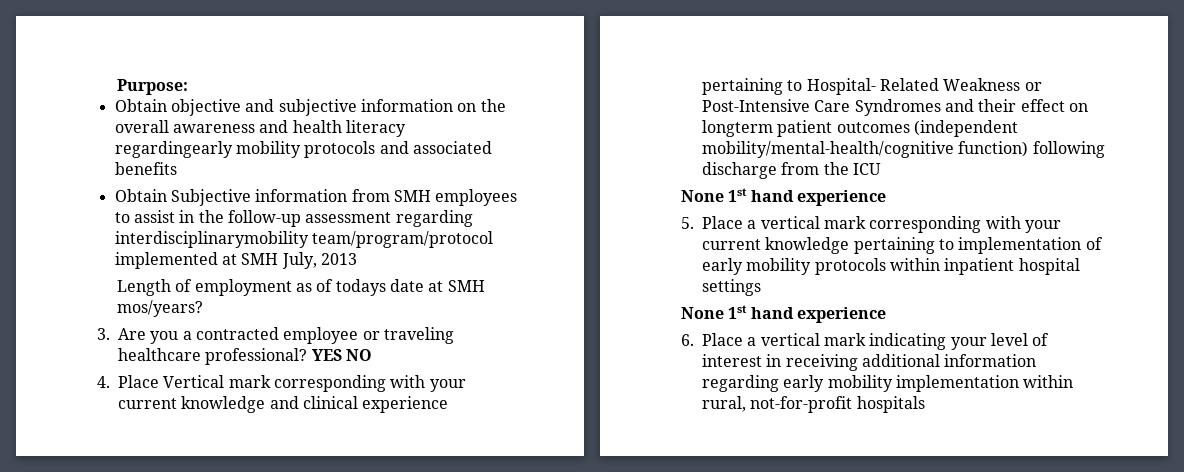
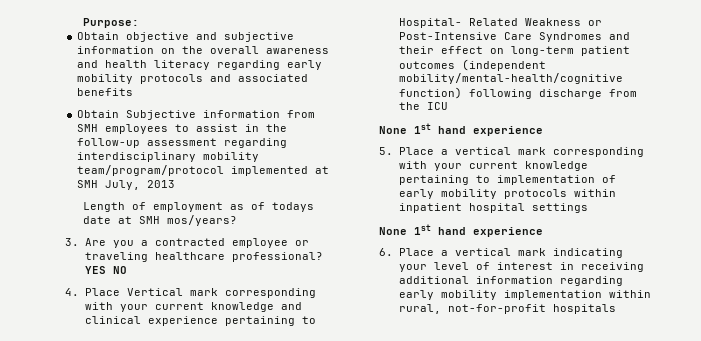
[114,141,233,158] regardingearly -> [217,60,323,70] regarding early
[114,231,309,248] interdisciplinarymobility -> [77,152,260,162] interdisciplinary mobility
[701,120,773,137] longterm -> [510,46,574,56] long-term

